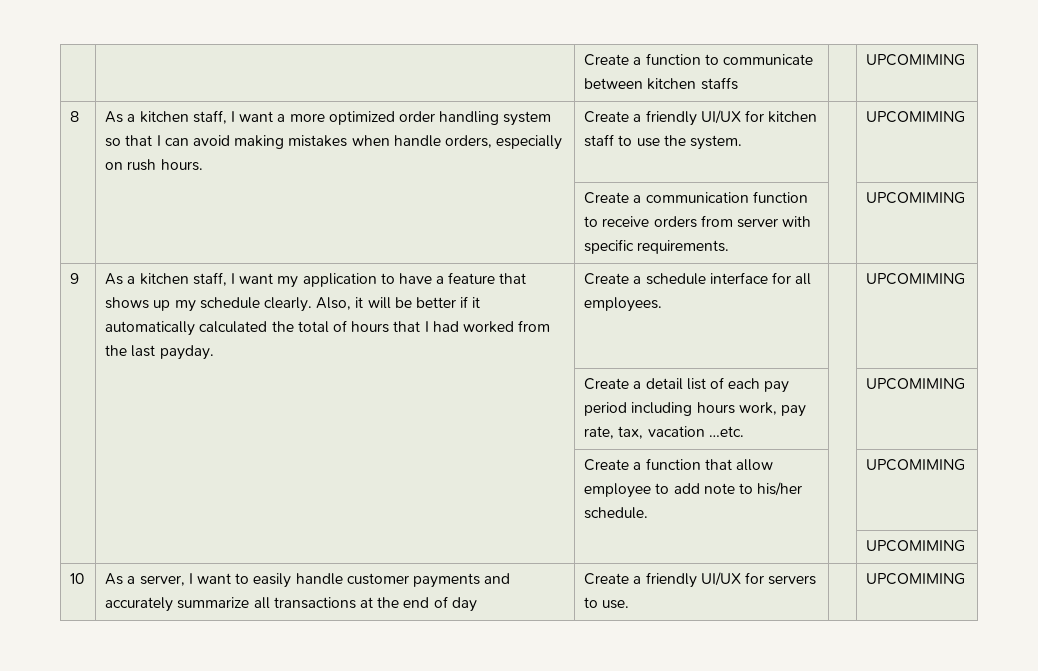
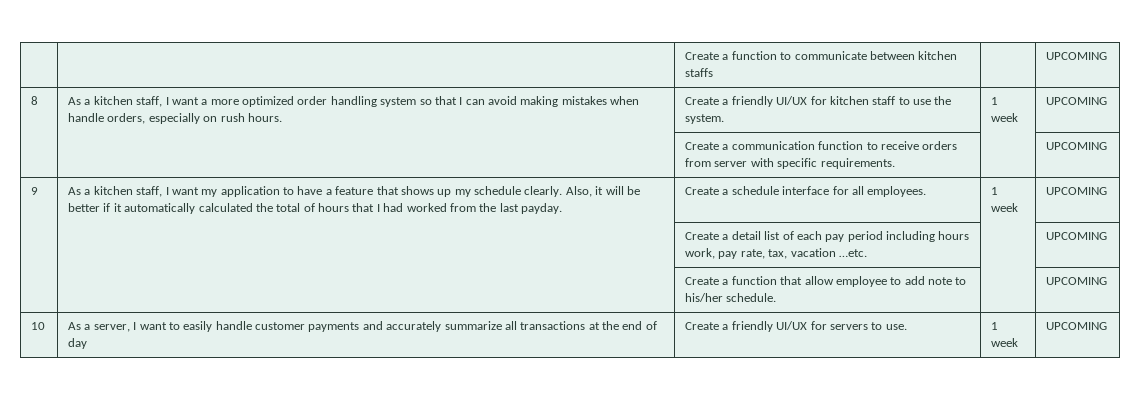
[866,54,966,66] UPCOMIMING -> [1046,52,1108,60] UPCOMING
[866,111,966,123] | UPCOMIMING -> [991,97,999,105] [991,113,1019,122] [1046,97,1108,105] 1 week | UPCOMING
[866,192,966,204] UPCOMIMING -> [1046,142,1108,150] UPCOMING
[866,273,966,285] | UPCOMIMING -> [991,187,999,195] [991,203,1019,212] [1046,187,1108,195] 1 week | UPCOMING
[866,378,966,390] UPCOMIMING -> [1046,232,1108,240] UPCOMING
[866,459,966,471] [866,540,966,552] UPCOMIMING // | | | | UPCOMIMING -> [1046,277,1108,285] UPCOMING
[866,573,966,585] | UPCOMIMING -> [991,322,999,330] [991,338,1019,347] [1046,322,1108,330] 1 week | UPCOMING

